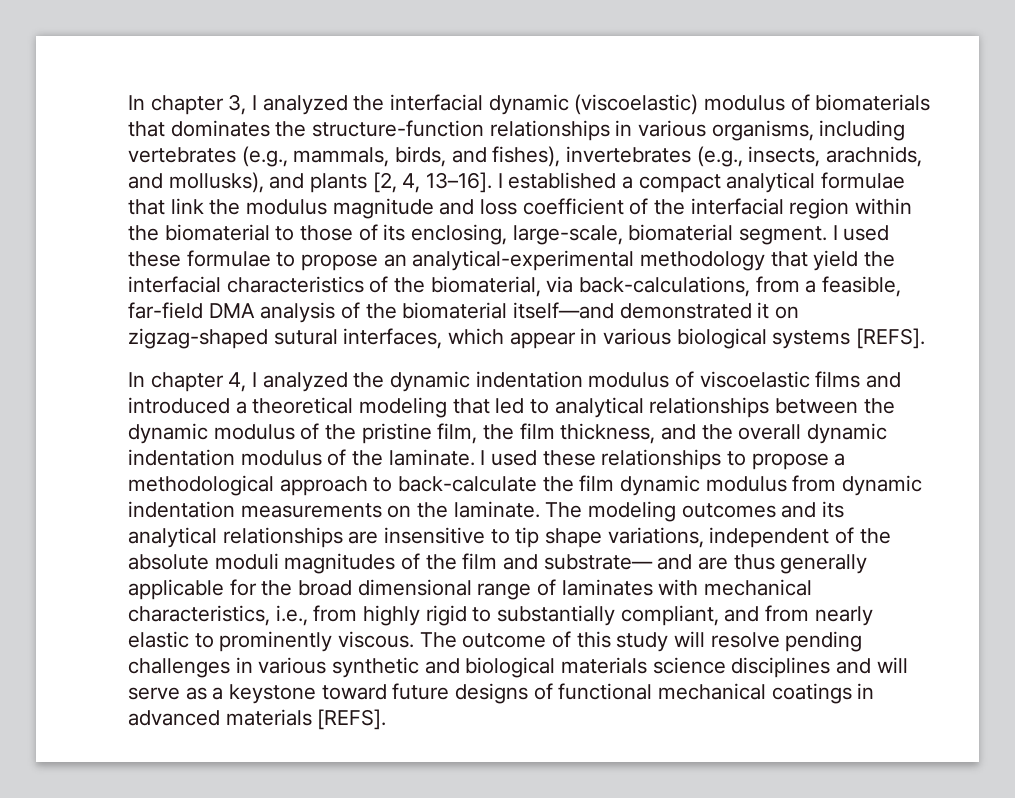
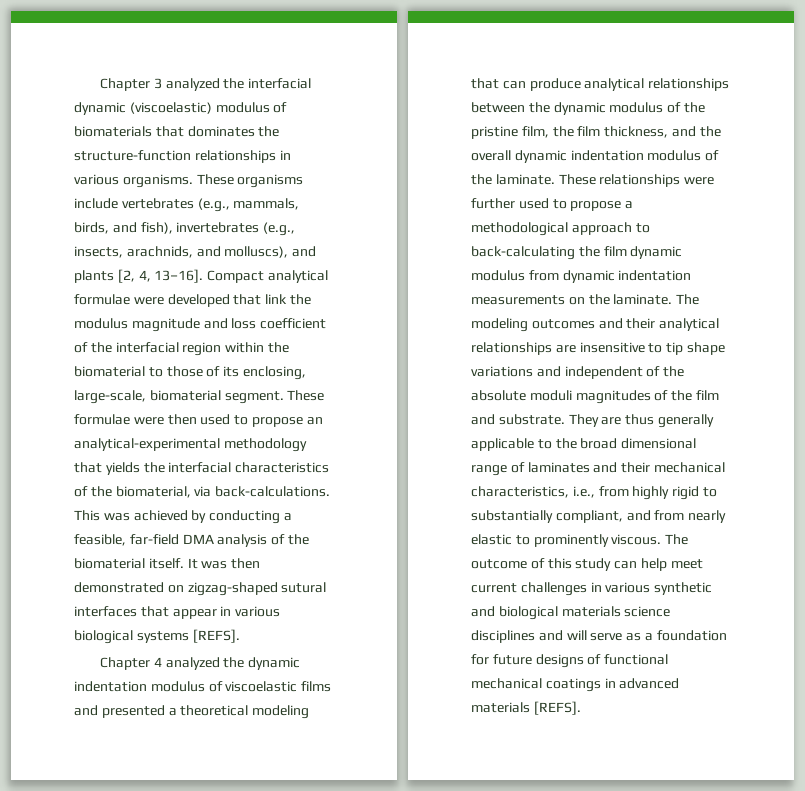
[128,94,258,115] In chapter 3, I -> [100,78,162,91] Chapter 3
[711,120,906,141] organisms, including -> [122,174,304,188] [74,198,118,209] organisms. These organisms include
[492,146,561,167] fishes), -> [140,222,173,234] fish),
[168,172,264,193] mollusks), -> [224,246,289,258] molluscs),
[497,172,906,193] I established a compact analytical formulae -> [207,270,328,283] [74,294,230,307] Compact analytical formulae were developed
[832,225,890,241] [128,250,271,267] I used these formulae -> [287,390,325,401] [74,414,231,425] These formulae were then used
[813,250,859,271] yield -> [105,462,140,475] yields
[579,276,800,297] back-calculations, from -> [215,486,331,497] [74,510,281,524] back-calculations. This was achieved by conducting
[513,302,770,319] itself—and demonstrated it -> [148,558,261,569] [74,582,164,593] itself. It was then demonstrated
[343,328,505,349] interfaces, which -> [74,606,169,617] interfaces that
[128,372,258,392] In chapter 4, I -> [100,657,162,670] Chapter 4
[128,397,230,414] introduced -> [101,705,165,718] presented
[495,398,550,414] led to -> [502,78,581,91] can produce
[480,449,722,470] I used these relationships -> [558,174,715,187] [471,198,549,209] These relationships were further used
[398,476,538,492] back-calculate -> [471,246,575,260] back-calculating
[822,501,845,518] its -> [626,318,656,329] their
[607,527,704,548] variations, -> [471,366,561,377] variations and
[543,554,693,570] substrate— and -> [498,414,599,427] substrate. They
[229,579,257,596] for -> [537,439,552,449] to
[658,579,699,596] with -> [593,462,651,473] and their
[674,631,863,652] will resolve pending -> [614,558,703,571] [471,583,517,593] can help meet current
[229,684,387,704] keystone toward -> [656,630,727,641] [471,654,489,665] foundation for

